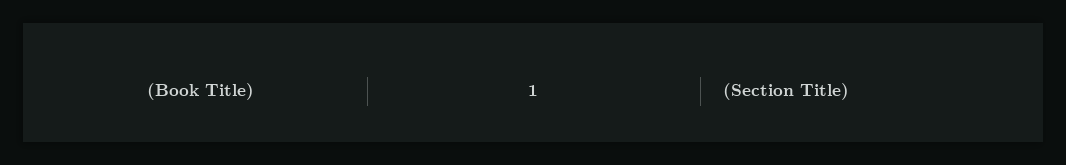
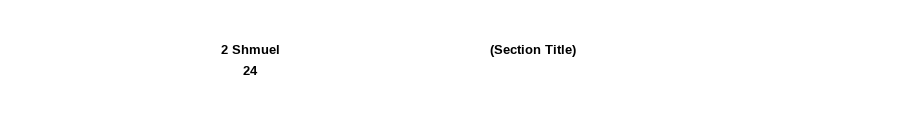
[146,83,254,100] [528,85,538,96] (Book Title) // 1 -> [220,45,280,54] [243,66,258,75] 2 Shmuel // 24

